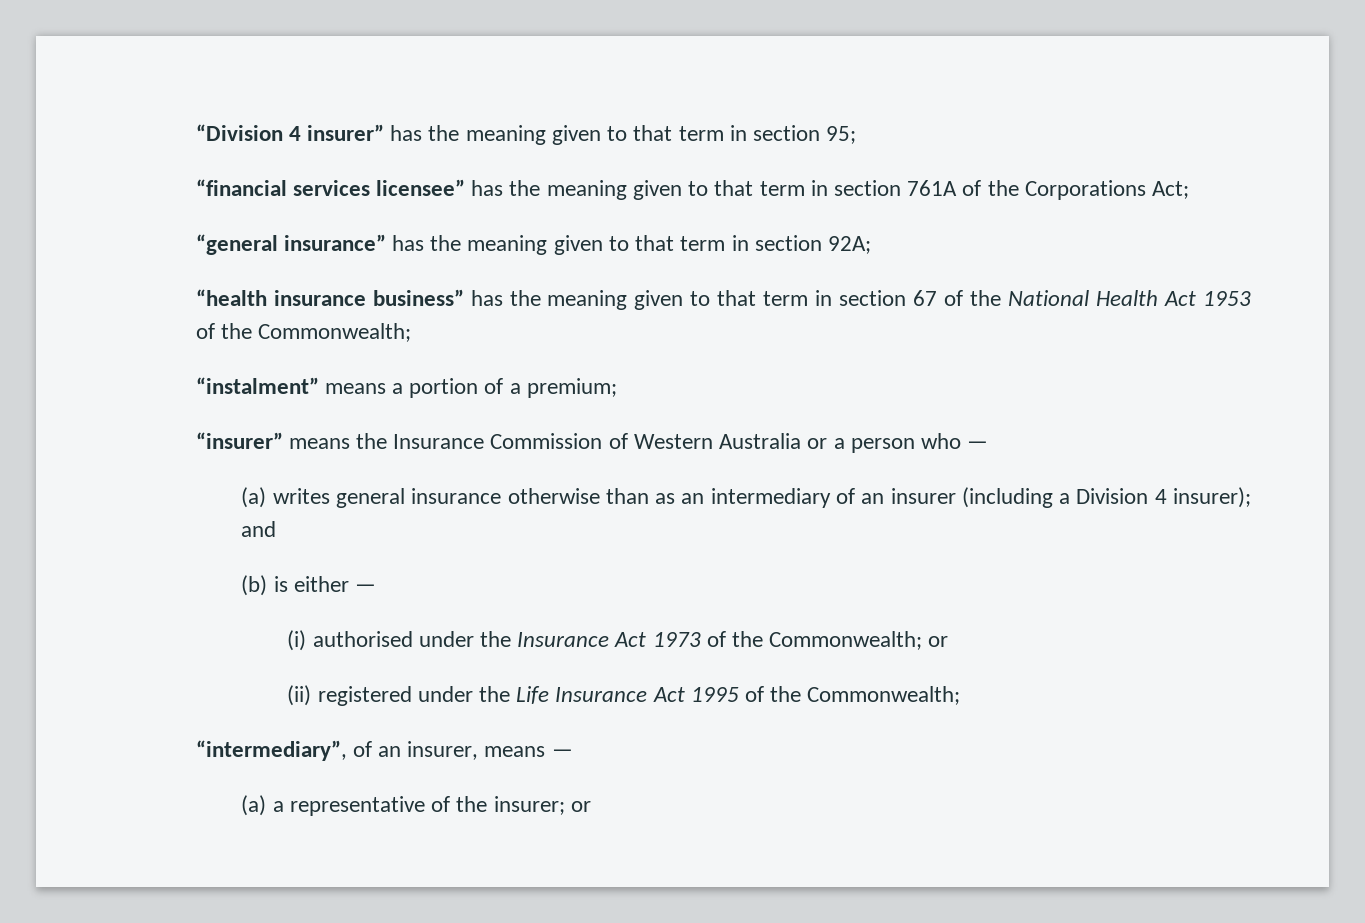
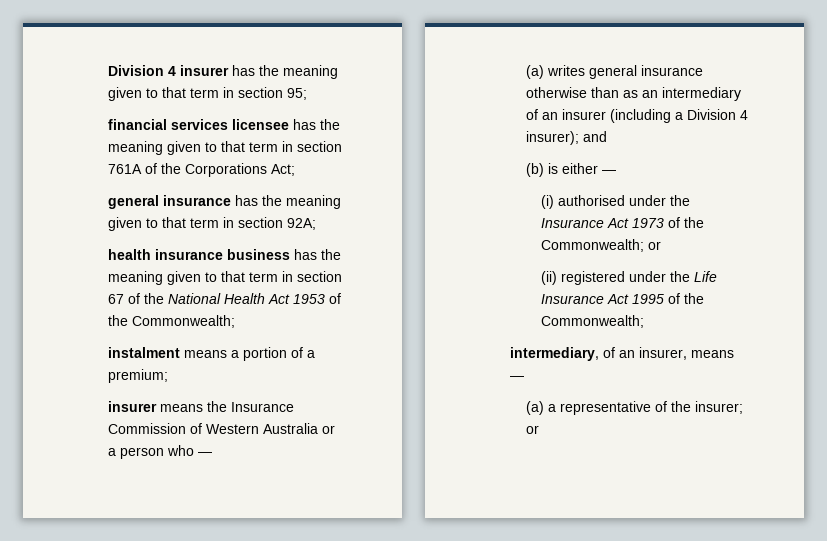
[195,124,385,141] “Division 4 insurer” -> [107,65,229,76] Division 4 insurer
[195,179,466,196] “financial services licensee” -> [107,119,289,130] financial services licensee
[195,234,386,255] “general insurance” -> [107,195,231,209] general insurance
[195,289,464,306] “health insurance business” -> [107,249,290,260] health insurance business
[195,377,319,394] “instalment” -> [107,347,180,358] instalment
[195,432,283,449] “insurer” -> [107,401,157,412] insurer
[195,740,347,761] “intermediary”, -> [509,347,599,361] intermediary,

